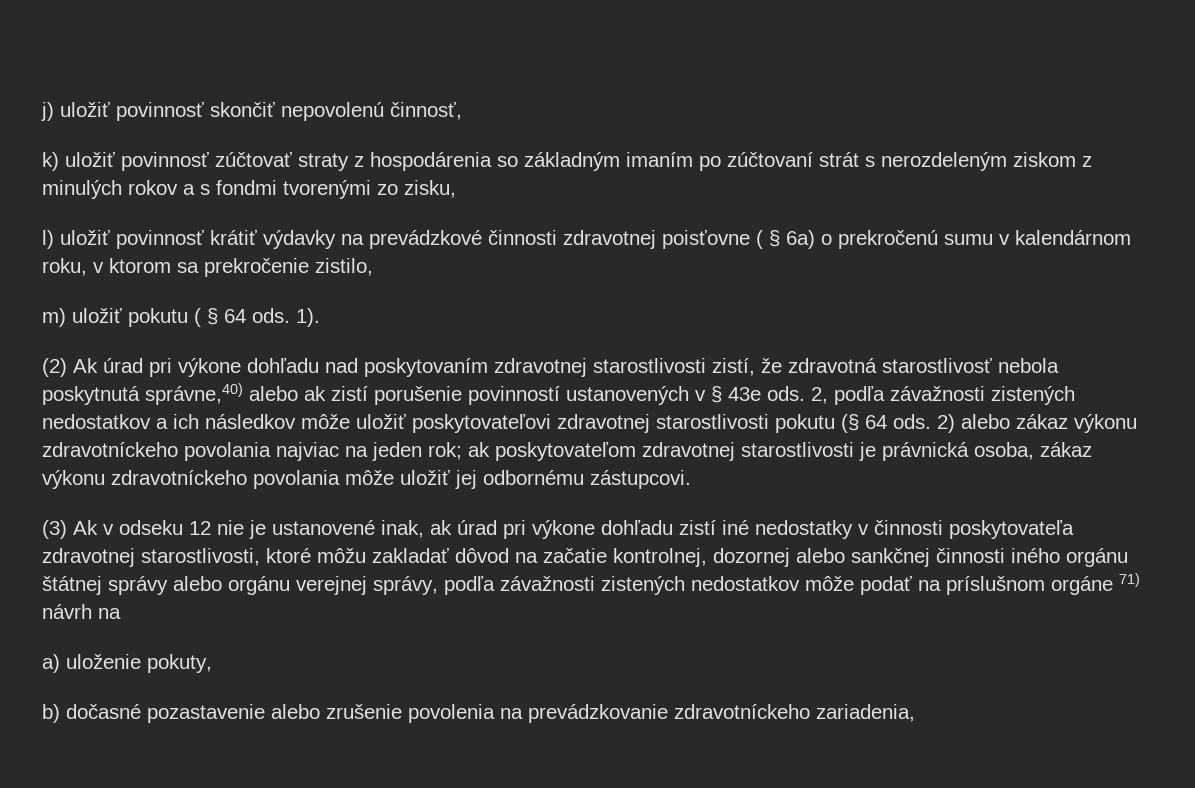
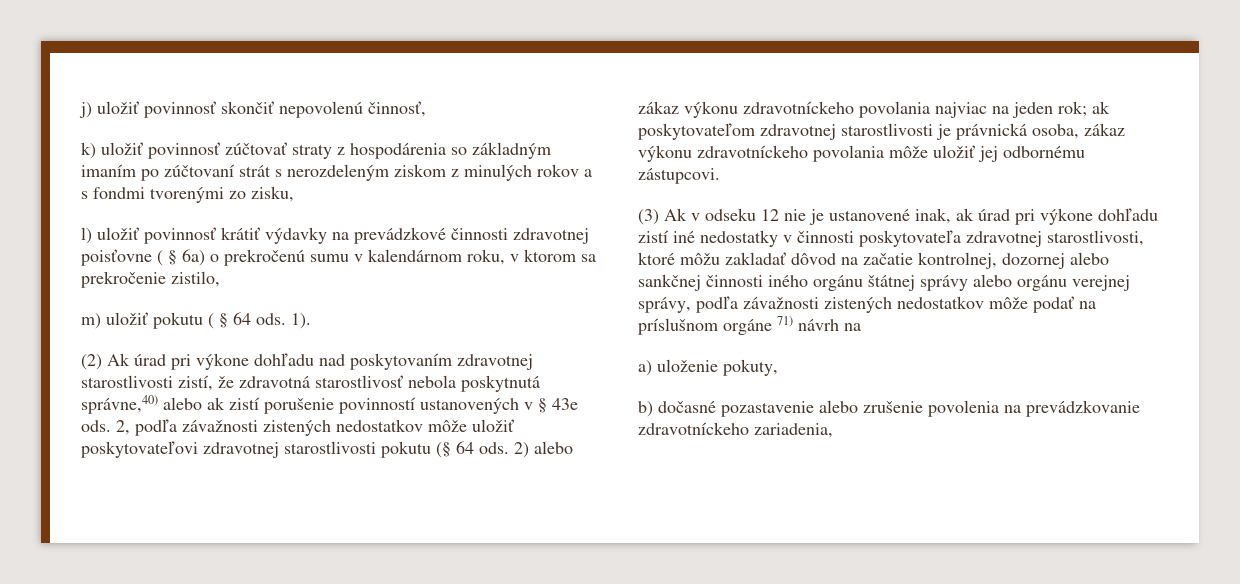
[156,414,296,429] a ich následkov -> (423, 425) none

